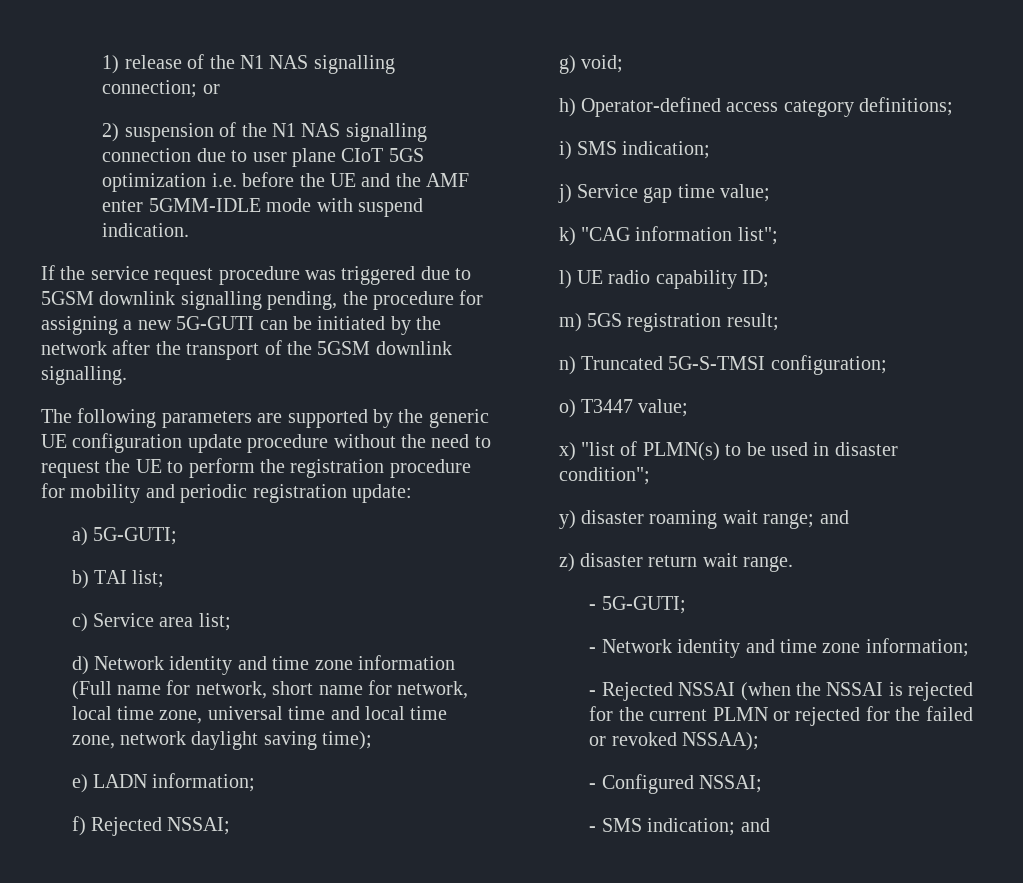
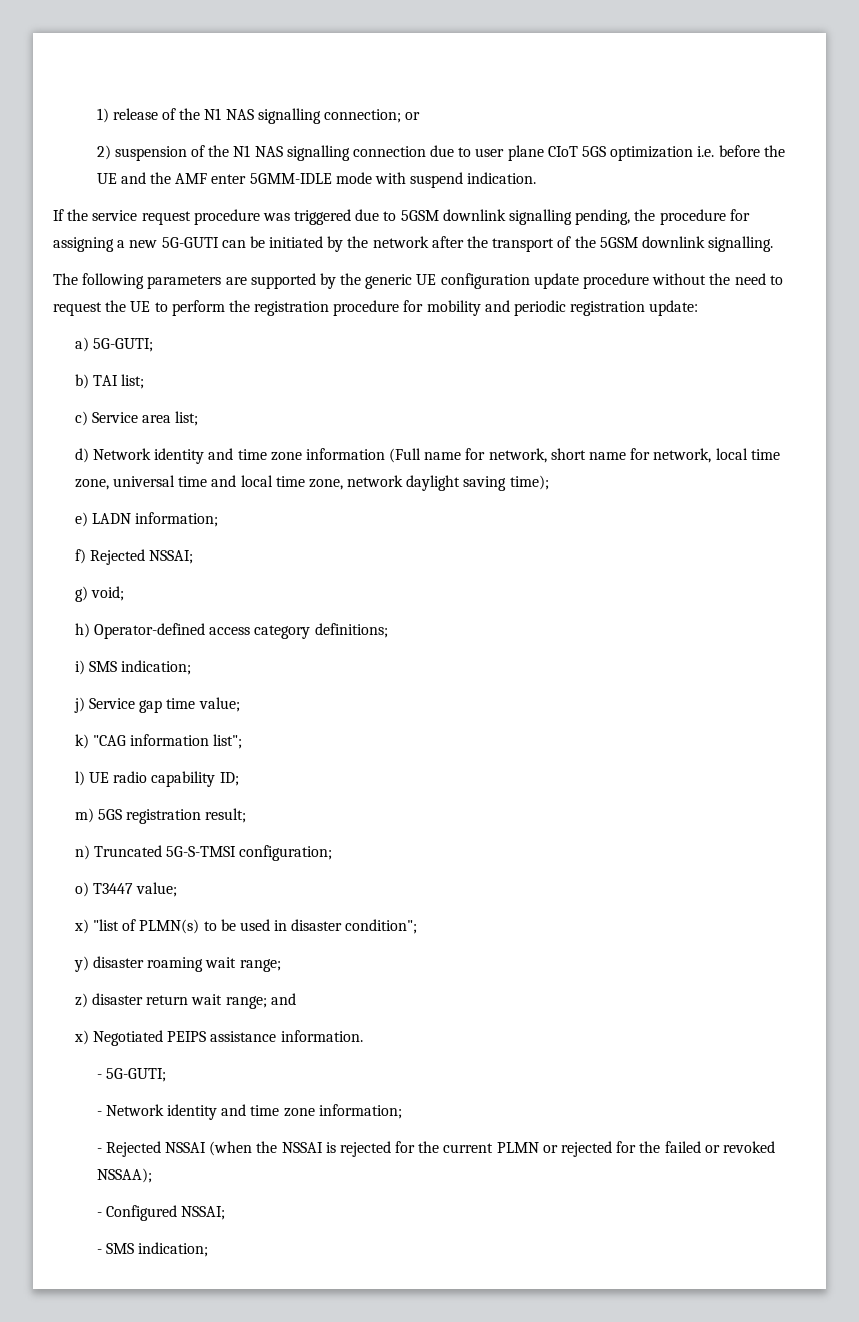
[819,510,849,524] and -> (281, 965) none
[743,556,794,572] range. -> [225,993,296,1009] [73,1030,363,1046] range; and // x) Negotiated PEIPS assistance information.
[740,818,770,832] and -> (208, 1249) none

